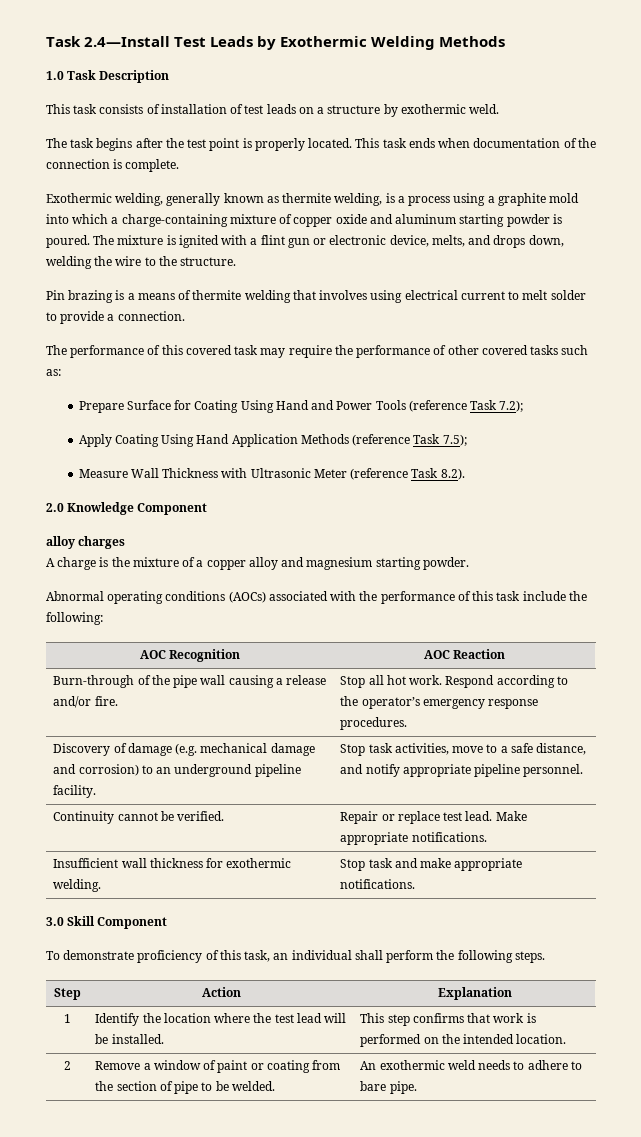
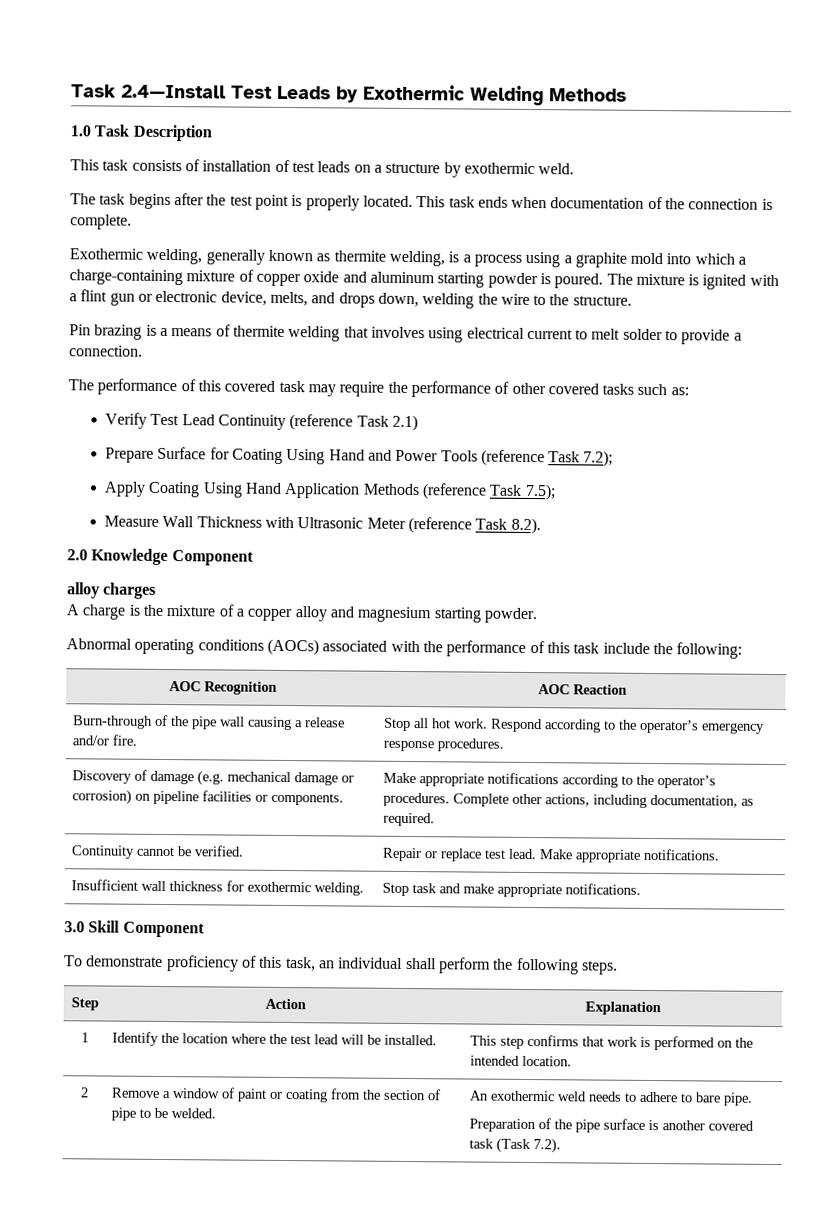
(61, 372) none -> [104,412,418,432] // Verify Test Lead Continuity (reference Task 2.1)
[53,764,301,777] [53,785,97,798] [340,743,586,756] [340,764,584,777] and corrosion) to an underground pipeline facility. | Stop task activities, move to a safe distance, and notify appropriate pipeline personnel. -> [341,775,355,783] [72,789,345,806] [383,772,717,789] [383,792,755,808] [383,812,436,827] or corrosion) on pipeline facilities or components. | Make appropriate notifications according to the operator’s procedures. Complete other actions, including documentation, as required.
(417, 1087) none -> [469,1118,755,1133] [469,1137,562,1154] // Preparation of the pipe surface is another covered task (Task 7.2).

